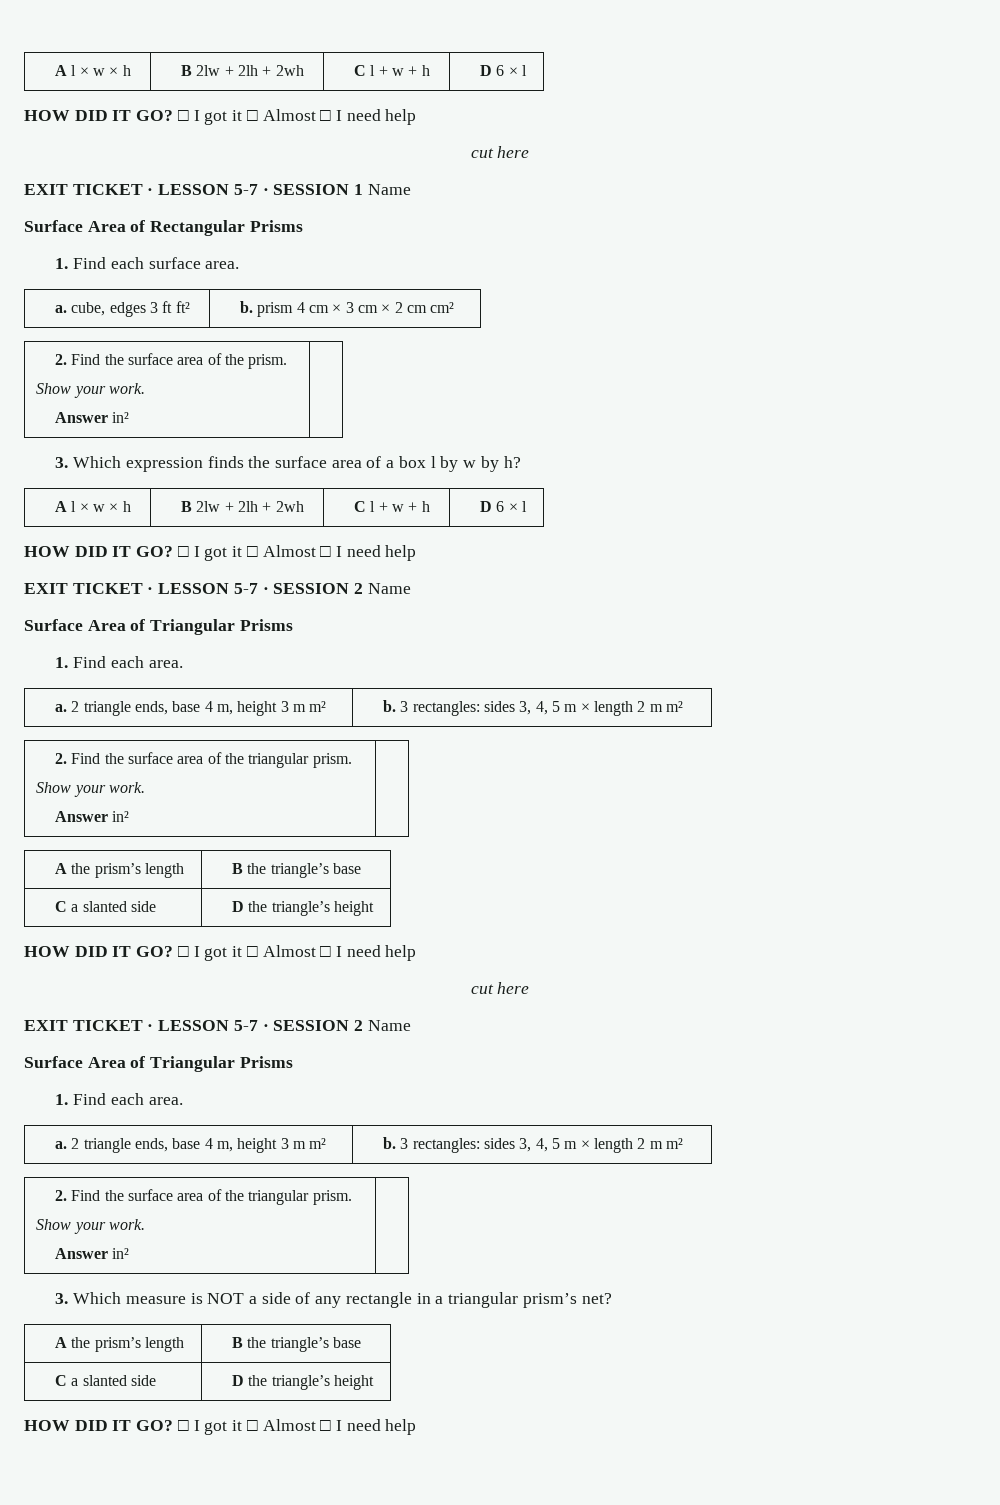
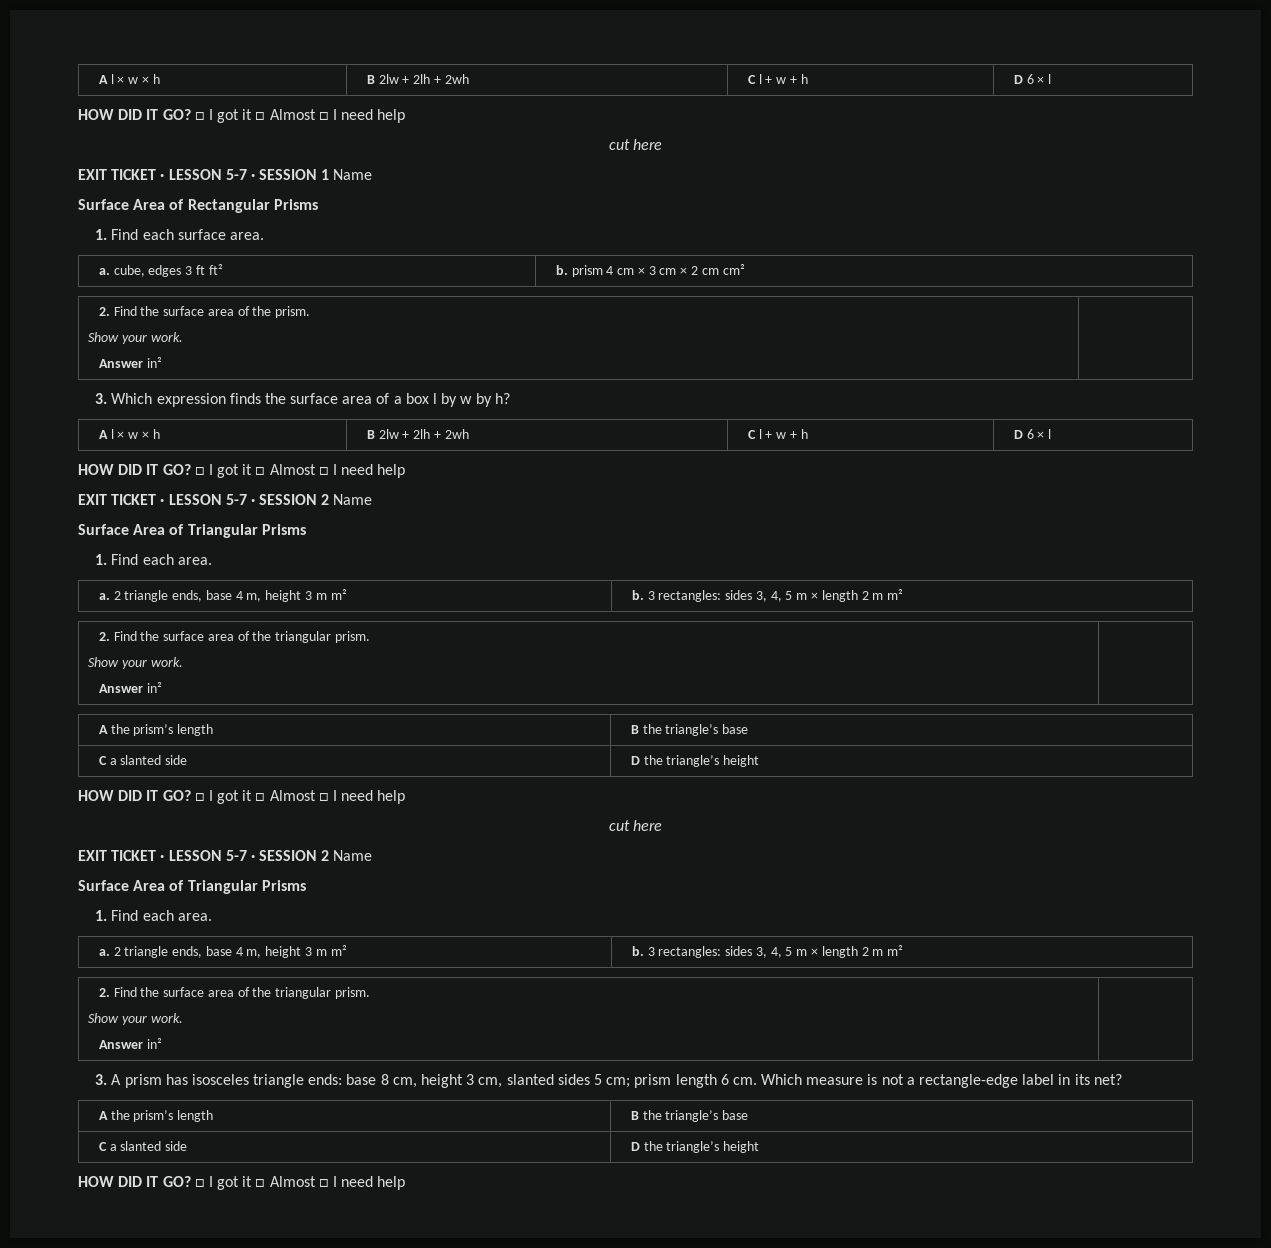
[73,1292,577,1308] Which measure is NOT a side of any rectangle in a triangular prism’s -> [111,1074,1090,1088] A prism has isosceles triangle ends: base 8 cm, height 3 cm, slanted sides 5 cm; prism length 6 cm. Which measure is not a rectangle-edge label in its

